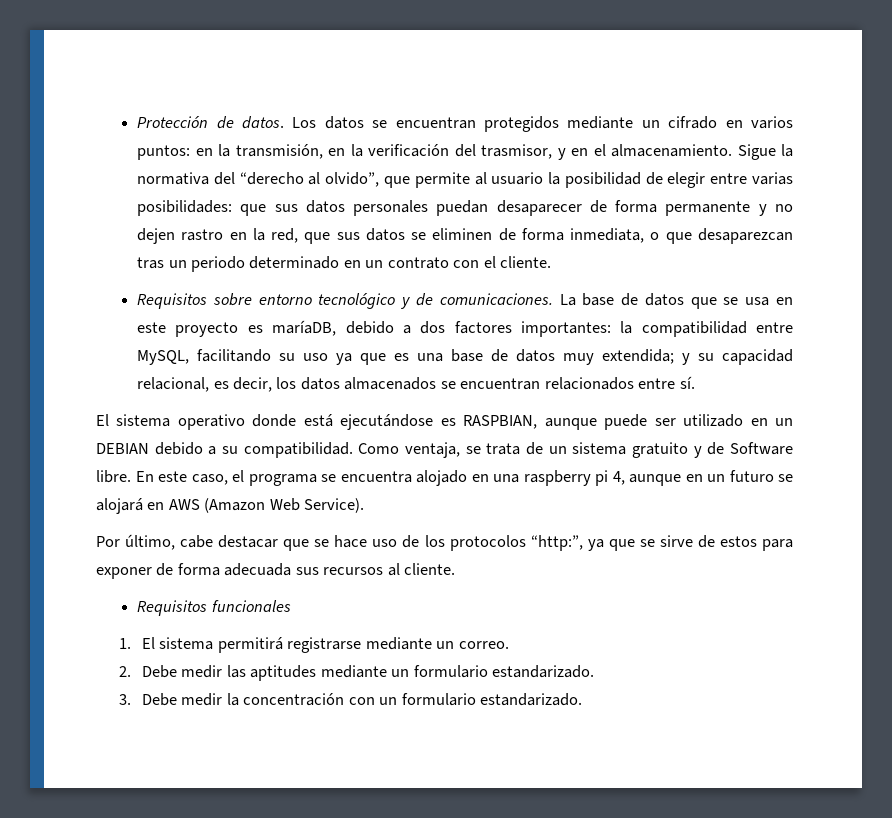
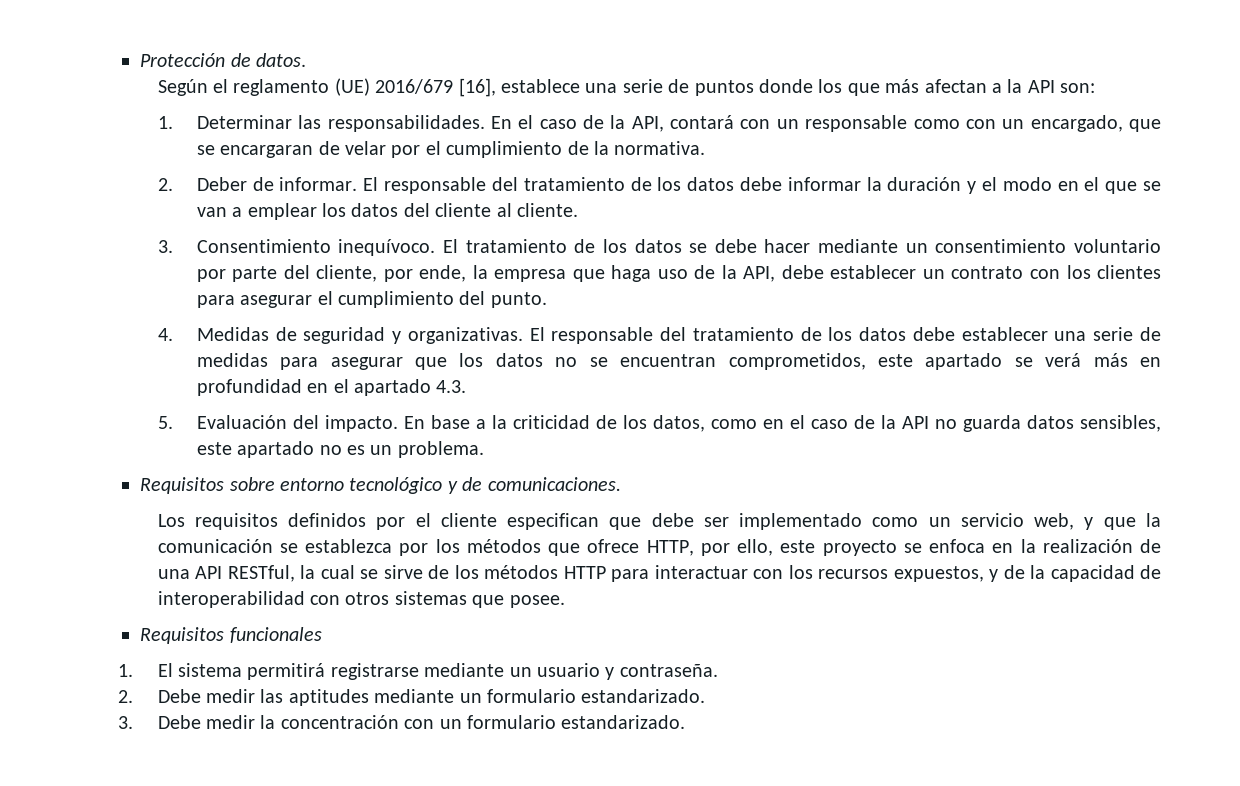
[292,116,793,132] [137,144,794,160] [137,172,793,188] [137,200,793,216] [137,228,794,244] [137,256,552,272] Los datos se encuentran protegidos mediante un cifrado en varios puntos: en la transmisión, en la verificación del trasmisor, y en el almacenamiento. Sigue la normativa del “derecho al olvido”, que permite al usuario la posibilidad de elegir entre varias posibilidades: que sus datos personales puedan desaparecer de forma permanente y no dejen rastro en la red, que sus datos se eliminen de forma inmediata, o que desaparezcan tras un periodo determinado en un contrato con el cliente. -> [157,78,1096,97] [157,115,1161,132] [196,141,706,158] [157,177,1162,194] [196,203,579,220] [157,239,1162,256] [196,265,1161,282] [196,291,547,308] [157,327,1161,344] [196,353,1162,370] [196,379,467,396] [157,415,1161,432] [196,441,484,458] // Según el reglamento (UE) 2016/679 [16], establece una serie de puntos donde los que más afectan a la API son: // 1. Determinar las responsabilidades. En el caso de la API, contará con un responsable como con un encargado, que se encargaran de velar por el cumplimiento de la normativa. // 2. Deber de informar. El responsable del tratamiento de los datos debe informar la duración y el modo en el que se van a emplear los datos del cliente al cliente. // 3. Consentimiento inequívoco. El tratamiento de los datos se debe hacer mediante un consentimiento voluntario por parte del cliente, por ende, la empresa que haga uso de la API, debe establecer un contrato con los clientes para asegurar el cumplimiento del punto. // 4. Medidas de seguridad y organizativas. El responsable del tratamiento de los datos debe establecer una serie de medidas para asegurar que los datos no se encuentran comprometidos, este apartado se verá más en profundidad en el apartado 4.3. // 5. Evaluación del impacto. En base a la criticidad de los datos, como en el caso de la API no guarda datos sensibles, este apartado no es un problema.
[559,293,793,309] [137,320,794,337] [137,349,793,365] [137,376,695,392] [96,414,793,430] [96,442,793,458] [96,470,793,486] [96,498,365,514] [96,534,793,551] [96,563,456,579] La base de datos que se usa en este proyecto es maríaDB, debido a dos factores importantes: la compatibilidad entre MySQL, facilitando su uso ya que es una base de datos muy extendida; y su capacidad relacional, es decir, los datos almacenados se encuentran relacionados entre sí. // El sistema operativo donde está ejecutándose es RASPBIAN, aunque puede ser utilizado en un DEBIAN debido a su compatibilidad. Como ventaja, se trata de un sistema gratuito y de Software libre. En este caso, el programa se encuentra alojado en una raspberry pi 4, aunque en un futuro se alojará en AWS (Amazon Web Service). // Por último, cabe destacar que se hace uso de los protocolos “http:”, ya que se sirve de estos para exponer de forma adecuada sus recursos al cliente. -> [157,513,1162,530] [157,539,1161,556] [157,565,1162,582] [157,591,565,608] // Los requisitos definidos por el cliente especifican que debe ser implementado como un servicio web, y que la comunicación se establezca por los métodos que ofrece HTTP, por ello, este proyecto se enfoca en la realización de una API RESTful, la cual se sirve de los métodos HTTP para interactuar con los recursos expuestos, y de la capacidad de interoperabilidad con otros sistemas que posee.
[458,641,509,649] correo. -> [536,663,718,680] usuario y contraseña.

